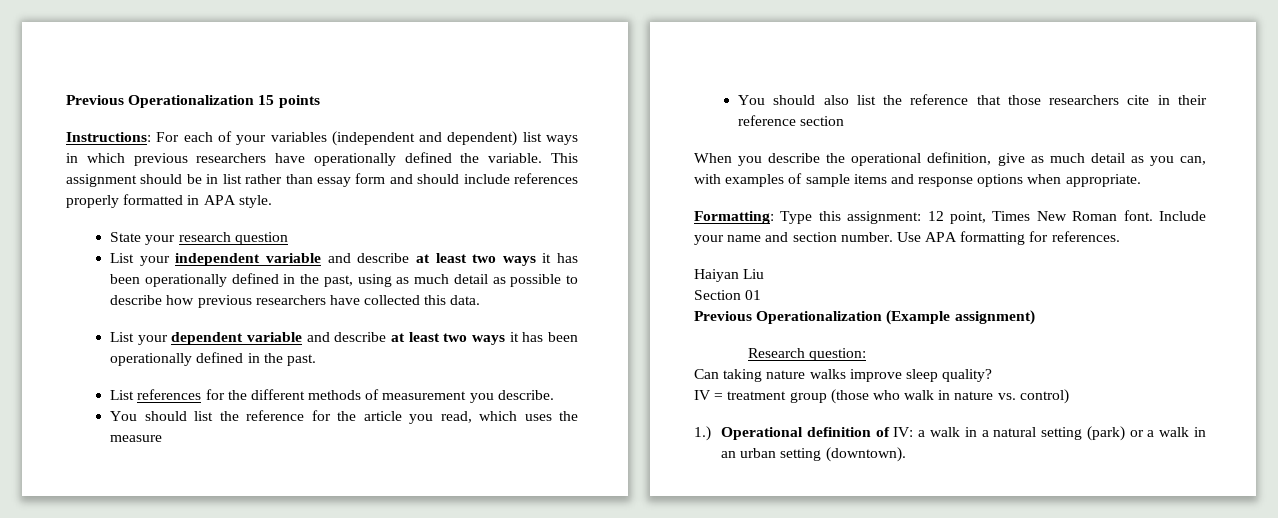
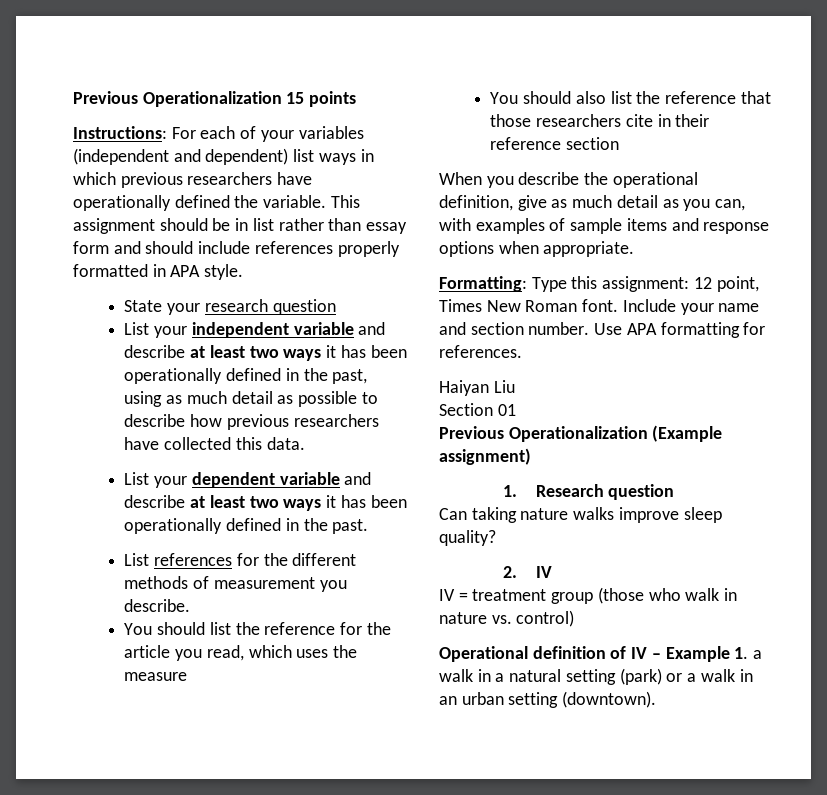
[748,348,867,361] Research question: -> [503,484,675,500] 1. Research question
(993, 375) none -> [503,566,552,578] // 2. IV
[694,426,711,441] 1.) -> (575, 618) none
[893,427,914,437] IV: -> [631,646,749,662] IV – Example 1.

